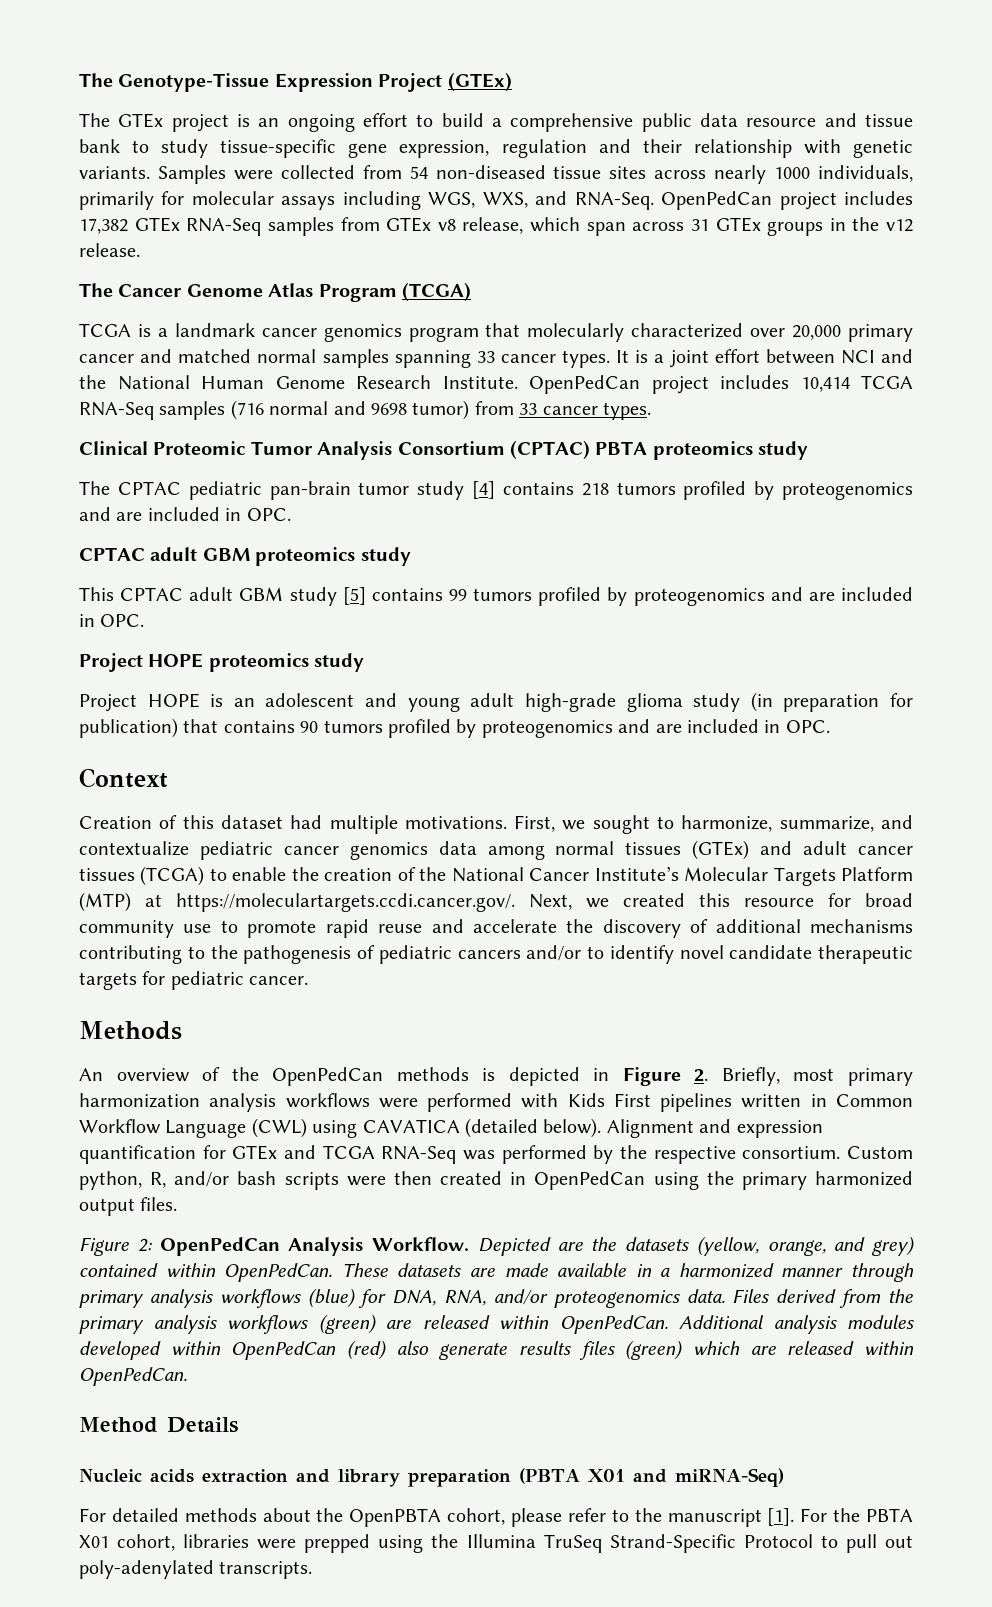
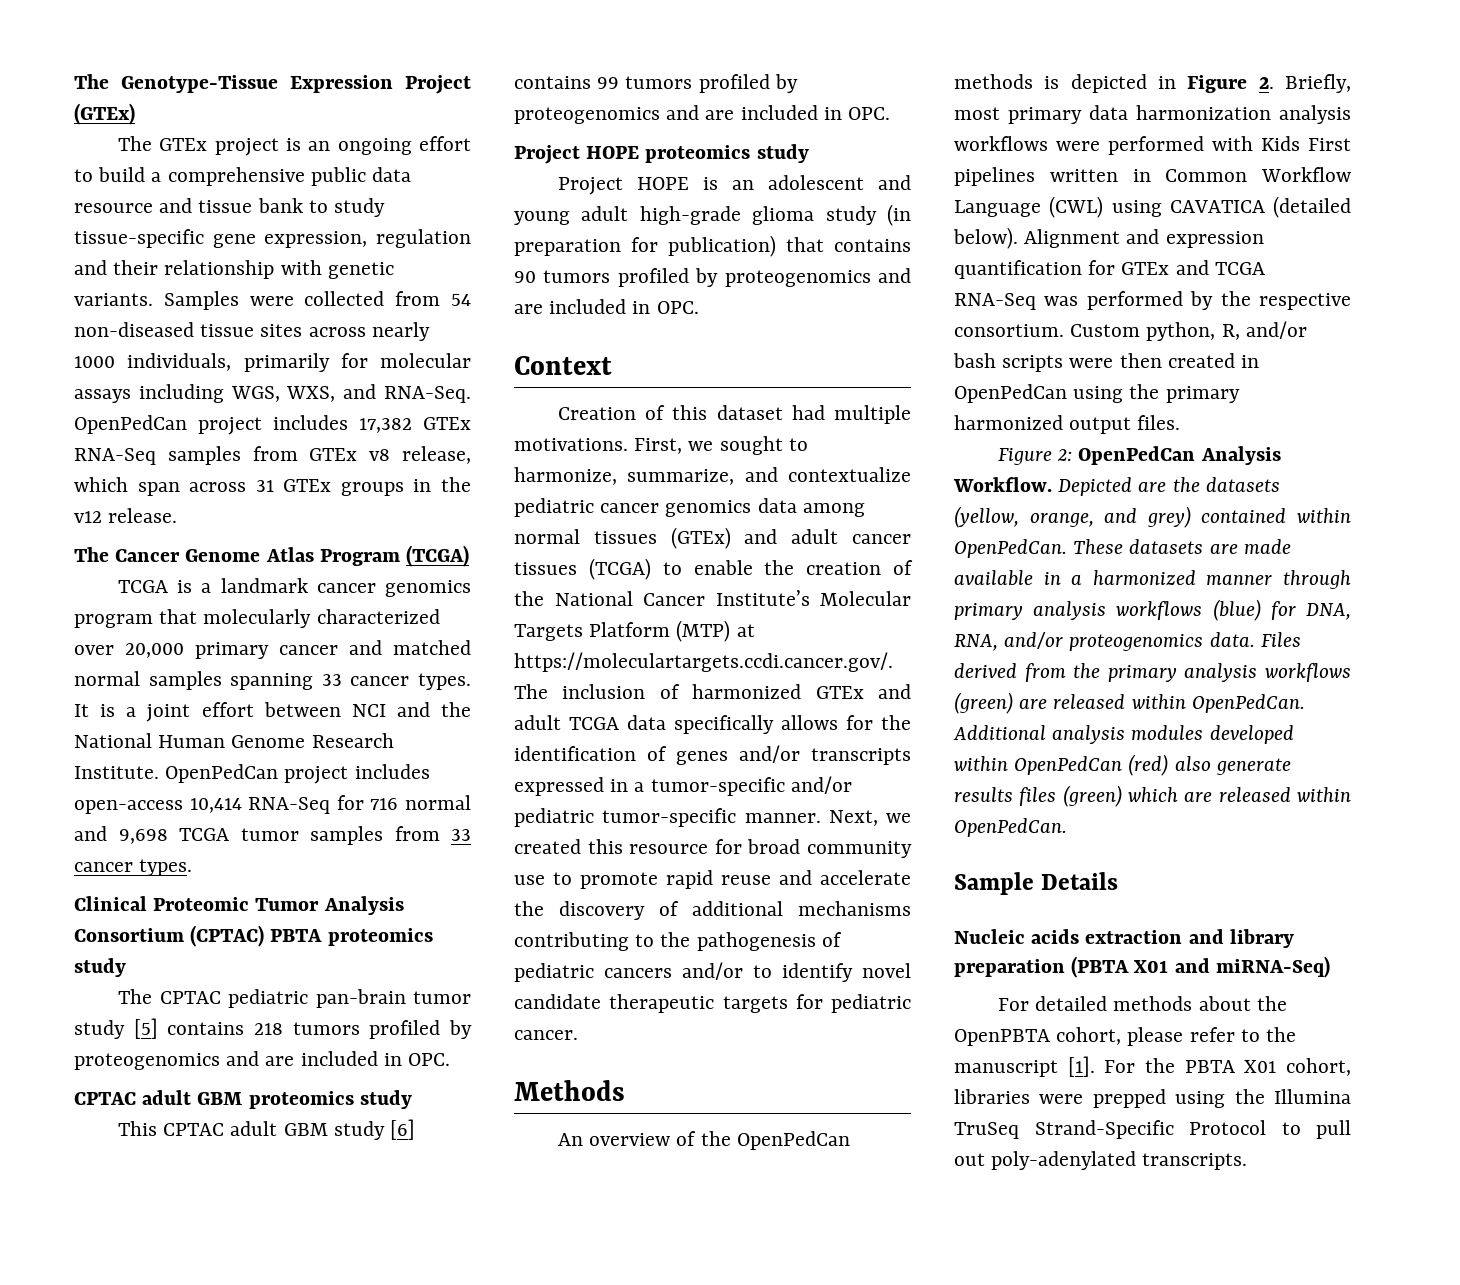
[800,375,913,392] [79,400,470,420] 10,414 TCGA RNA-Seq samples (716 normal and 9698 tumor) -> [74,795,472,814] [74,826,383,845] open-access 10,414 RNA-Seq for 716 normal and 9,698 TCGA tumor samples
[471,481,495,499] [4] -> [133,1018,158,1039] [5]
[342,587,366,605] [5] -> [390,1119,416,1140] [6]
(515, 902) none -> [514,684,911,699] [514,715,911,734] [514,745,911,765] [514,776,852,796] [514,808,821,827] The inclusion of harmonized GTEx and adult TCGA data specifically allows for the identification of genes and/or transcripts expressed in a tumor-specific and/or pediatric tumor-specific manner.
(914, 1077) none -> [1089,105,1128,120] data
[79,1417,158,1433] Method -> [954,872,1034,895] Sample

